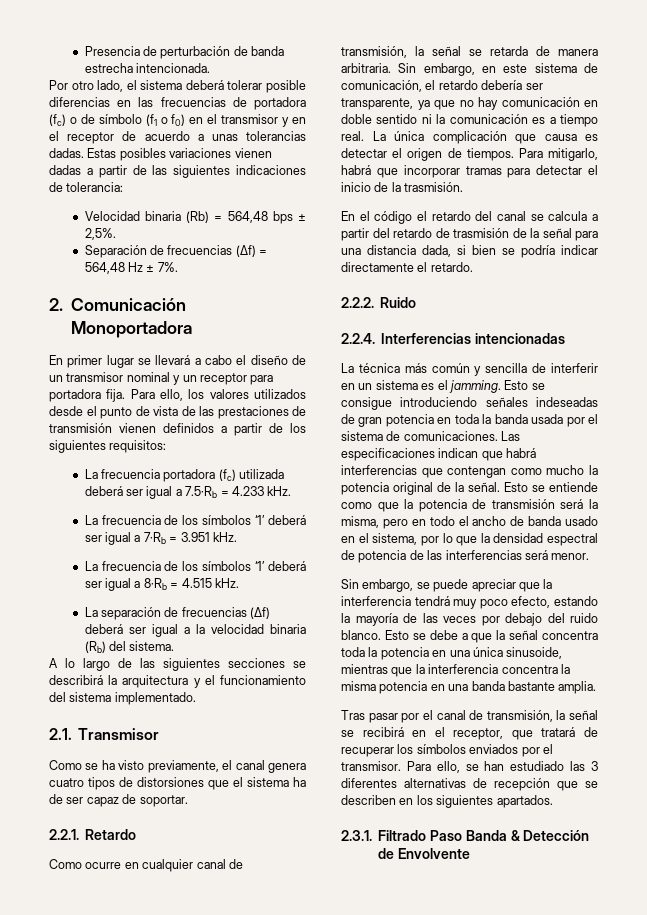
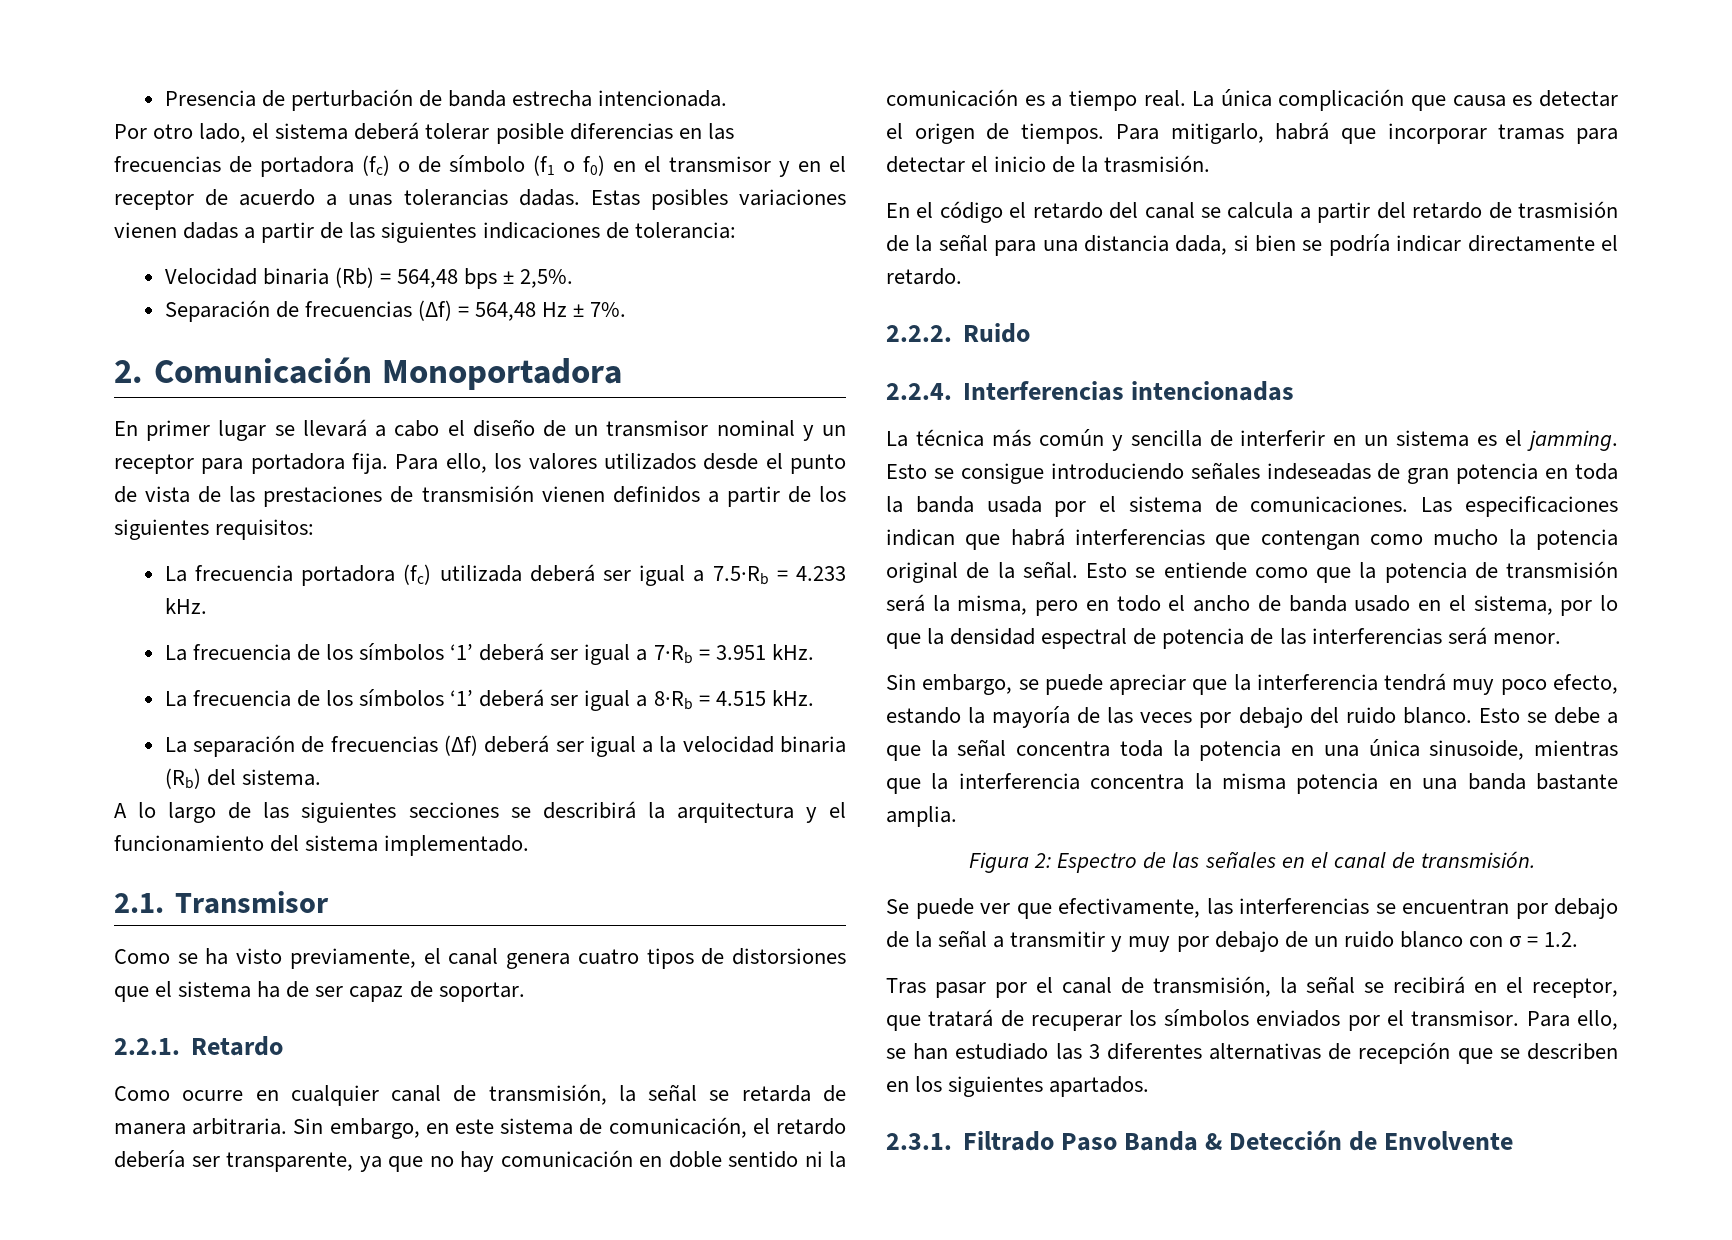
(597, 687) none -> [969,851,1535,873] [886,898,1618,919] [886,930,1579,952] // Figura 2: Espectro de las señales en el canal de transmisión. // Se puede ver que efectivamente, las interferencias se encuentran por debajo de la señal a transmitir y muy por debajo de un ruido blanco con σ = 1.2.

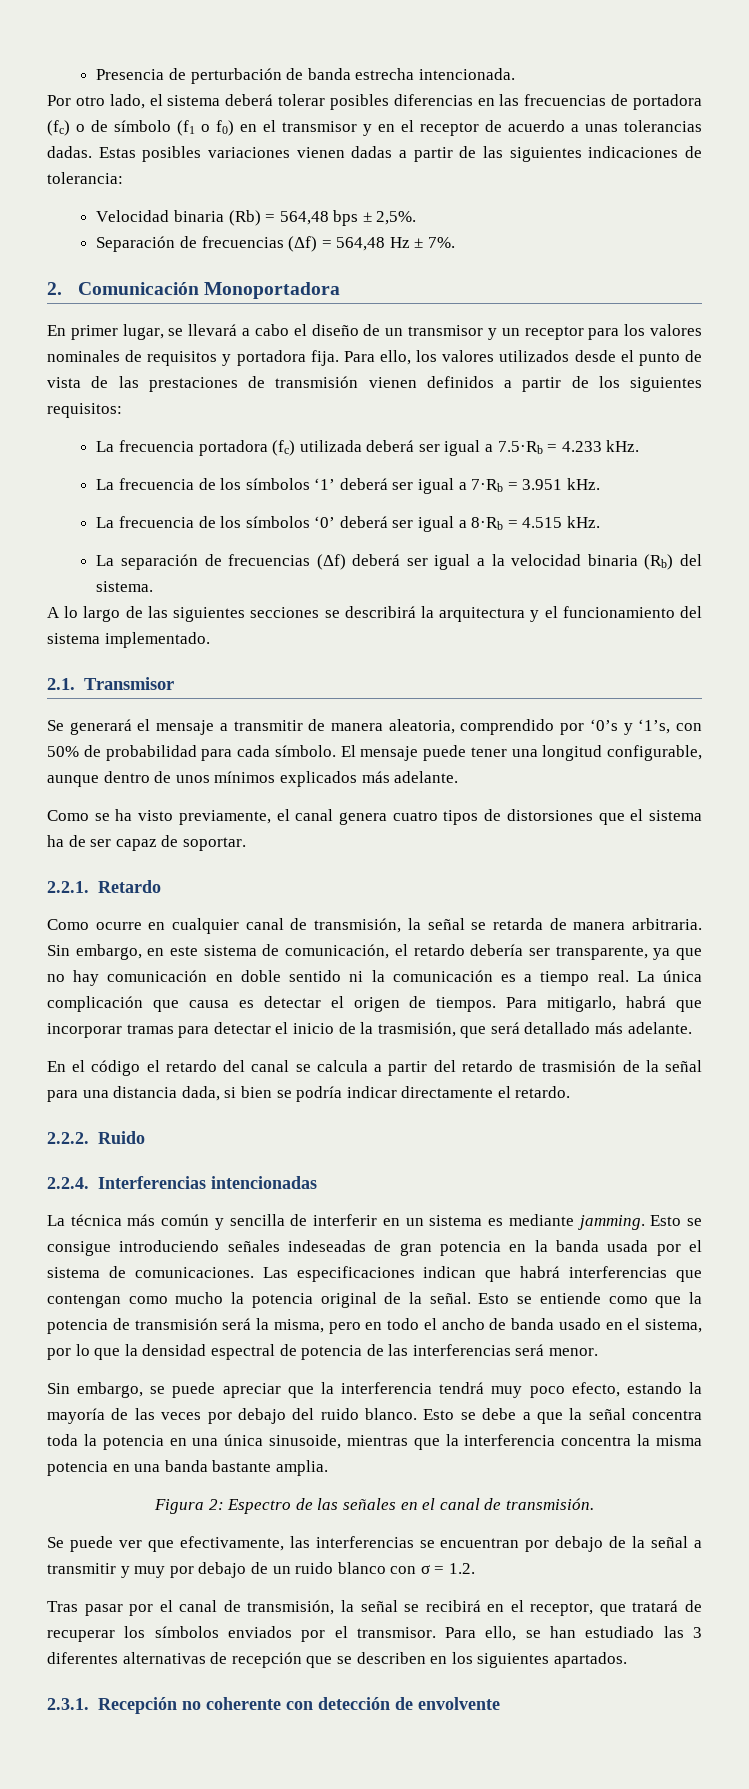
[495,123,564,144] posible -> [329,94,389,110] posibles
[218,420,267,441] lugar -> [122,324,164,340] lugar,
[716,420,795,437] nominal -> (484, 330) none
(244, 466) none -> [624,324,703,336] [47,350,232,366] los valores nominales de requisitos y
[450,690,474,706] ‘1’ -> [314,516,336,528] ‘0’
(330, 902) none -> [47,719,702,735] [47,745,702,761] [47,771,459,787] // Se generará el mensaje a transmitir de manera aleatoria, comprendido por ‘0’s y ‘1’s, con 50% de probabilidad para cada símbolo. El mensaje puede tener una longitud configurable, aunque dentro de unos mínimos explicados más adelante.
[1104,155,1211,173] trasmisión. -> [377,1022,692,1038] trasmisión, que será detallado más adelante.
[1505,430,1523,446] el -> [508,1214,574,1226] mediante
[1575,463,1618,480] toda -> (527, 1248) none
[963,1130,1514,1151] Filtrado Paso Banda & Detección de Envolvente -> [97,1697,500,1714] Recepción no coherente con detección de envolvente

